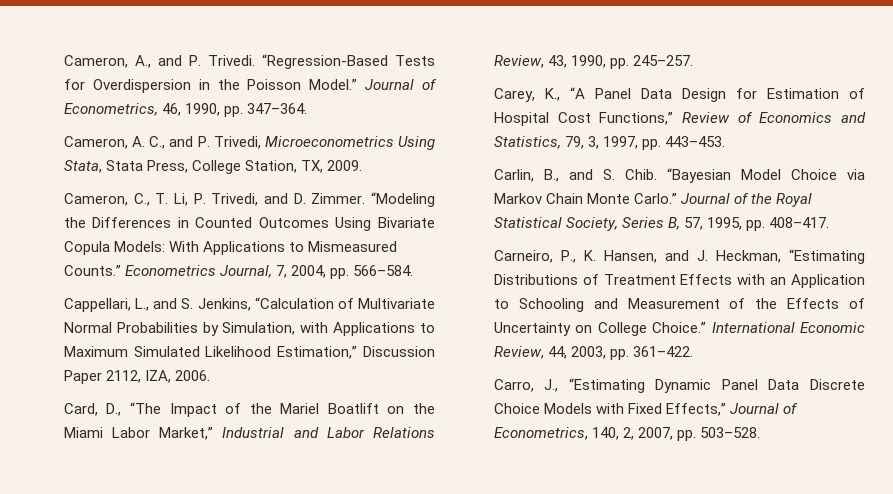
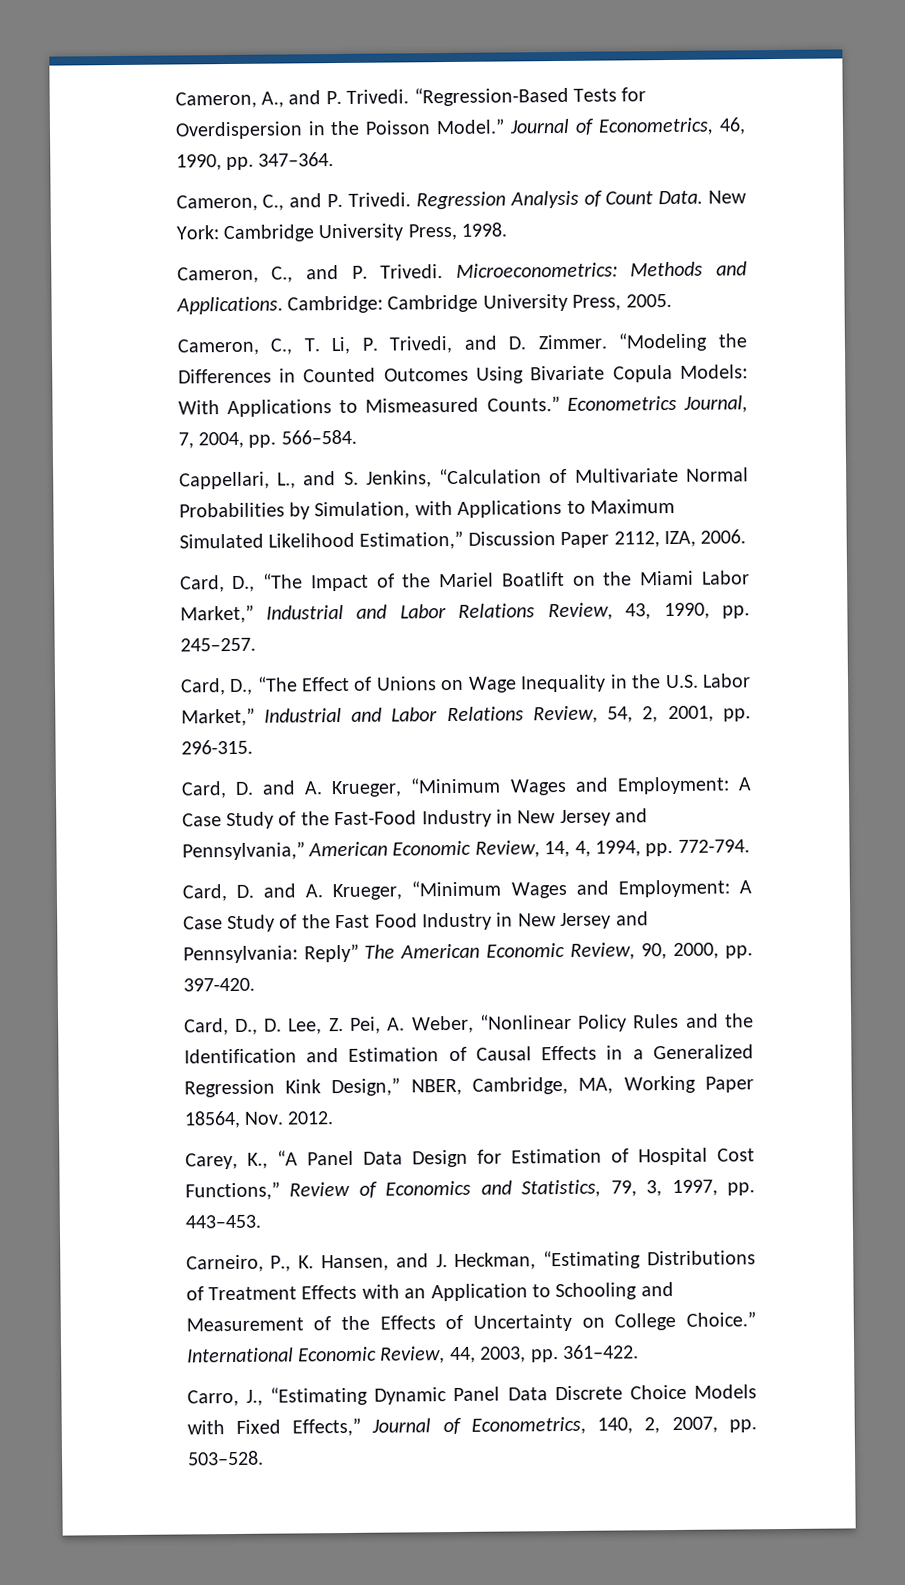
[132,136,435,150] [63,160,363,174] A. C., and P. Trivedi, Microeconometrics Using Stata, Stata Press, College Station, TX, 2009. -> [262,190,747,211] [175,222,508,243] [176,261,747,284] [175,293,672,315] C., and P. Trivedi. Regression Analysis of Count Data. New York: Cambridge University Press, 1998. // Cameron, C., and P. Trivedi. Microeconometrics: Methods and Applications. Cambridge: Cambridge University Press, 2005.
(694, 60) none -> [179,673,751,696] [180,705,751,727] [180,739,253,755] [180,776,751,799] [181,808,649,830] [181,839,750,861] [181,879,752,902] [182,911,649,933] [182,942,753,964] [182,977,255,992] [183,1013,754,1036] [183,1044,754,1064] [183,1075,754,1098] [183,1110,335,1129] // Card, D., “The Effect of Unions on Wage Inequality in the U.S. Labor Market,” Industrial and Labor Relations Review, 54, 2, 2001, pp. 296-315. // Card, D. and A. Krueger, “Minimum Wages and Employment: A Case Study of the Fast-Food Industry in New Jersey and Pennsylvania,” American Economic Review, 14, 4, 1994, pp. 772-794. // Card, D. and A. Krueger, “Minimum Wages and Employment: A Case Study of the Fast Food Industry in New Jersey and Pennsylvania: Reply” The American Economic Review, 90, 2000, pp. 397-420. // Card, D., D. Lee, Z. Pei, A. Weber, “Nonlinear Policy Rules and the Identification and Estimation of Causal Effects in a Generalized Regression Kink Design,” NBER, Cambridge, MA, Working Paper 18564, Nov. 2012.
[493,168,865,183] [493,193,813,207] [493,217,830,231] // Carlin, B., and S. Chib. “Bayesian Model Choice via Markov Chain Monte Carlo.” Journal of the Royal Statistical Society, Series B, 57, 1995, pp. 408–417. -> (261, 1221) none

